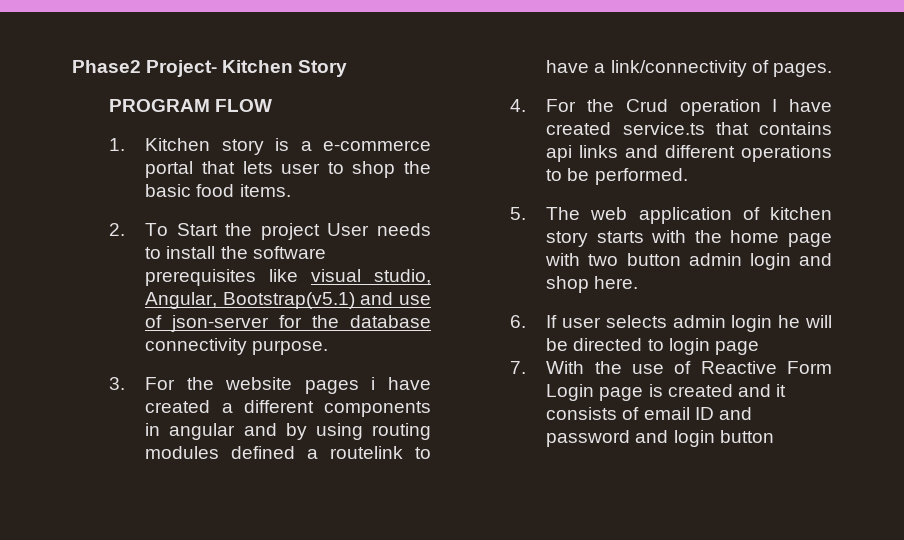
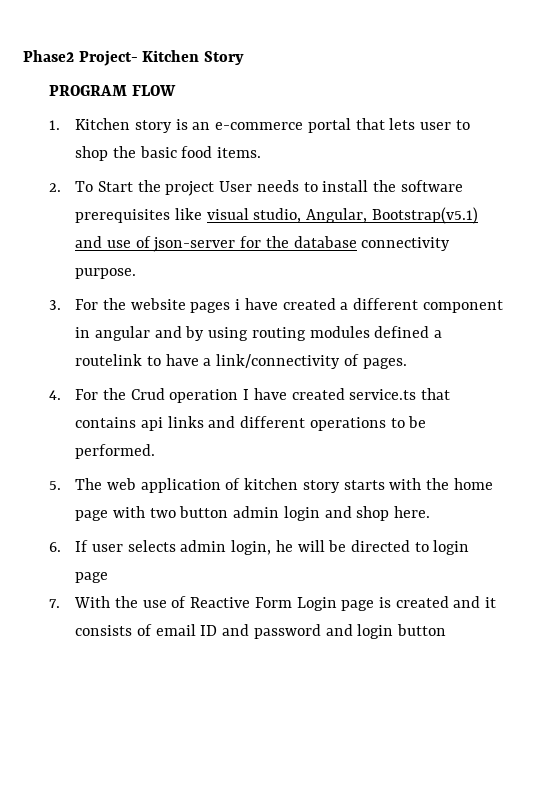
[300,141,312,151] a -> [192,122,211,130] an
[324,401,431,417] components -> [422,300,503,313] component
[731,315,773,332] login -> [231,540,272,555] login,

